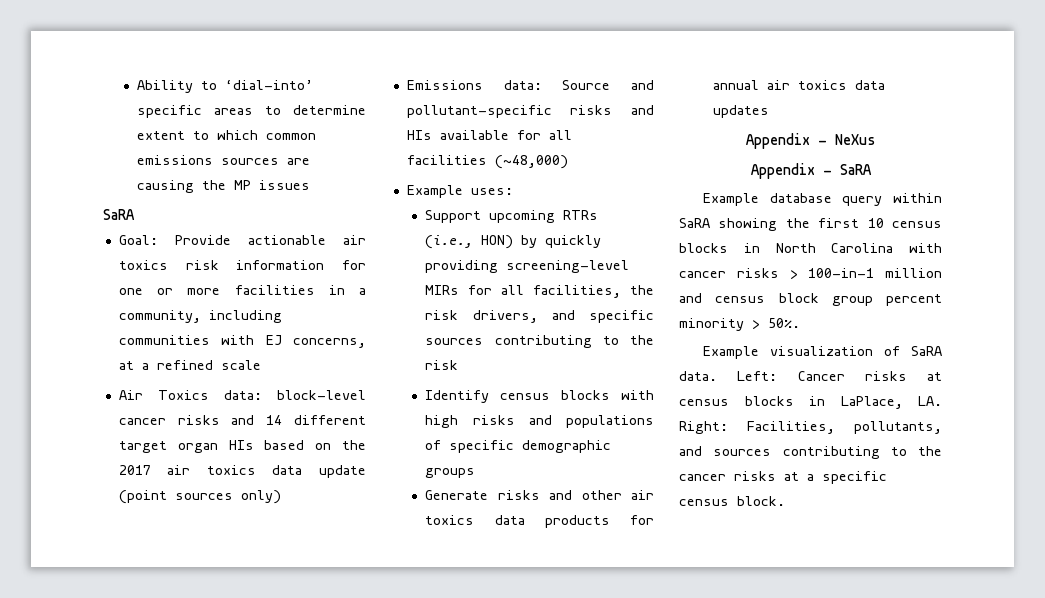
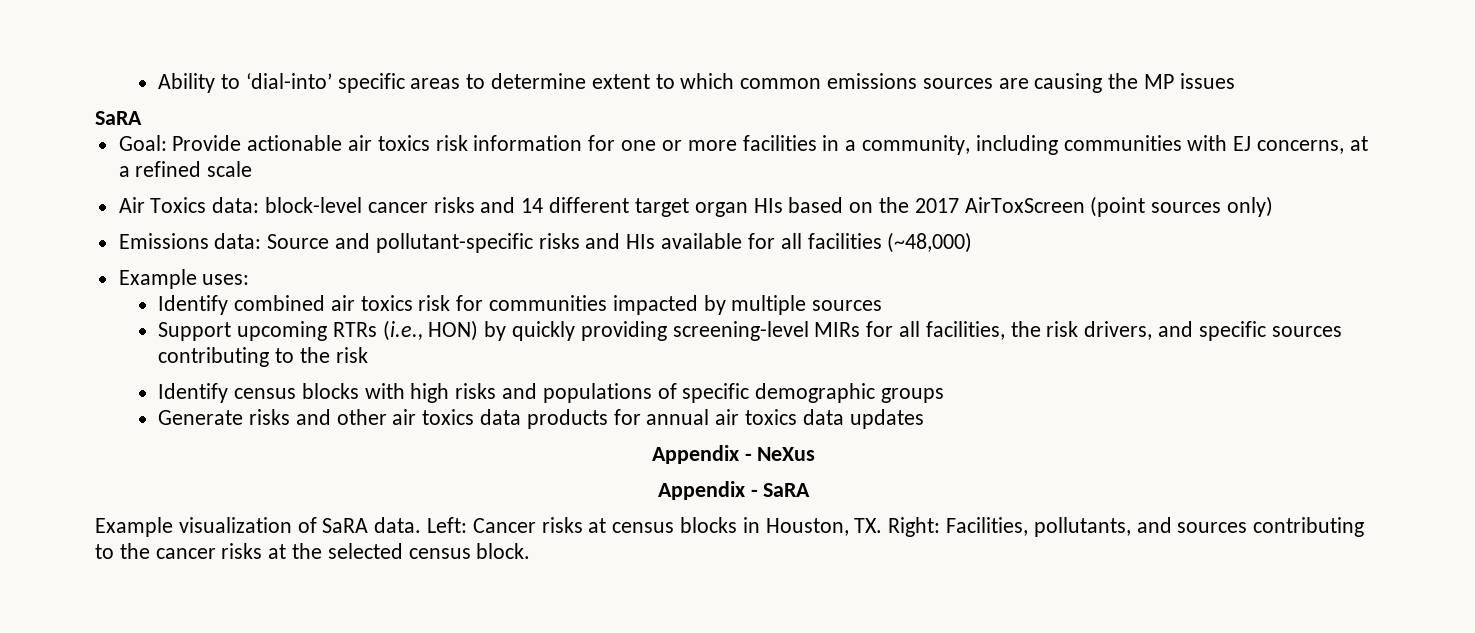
[167,465,366,478] air toxics data update -> [964,197,1085,213] AirToxScreen
(513, 191) none -> [158,295,883,315] // Identify combined air toxics risk for communities impacted by multiple sources
[703,193,942,206] [679,218,942,231] [679,243,942,253] [679,268,942,279] [679,293,942,306] [679,318,800,331] // Example database query within SaRA showing the first 10 census blocks in North Carolina with cancer risks > 100-in-1 million and census block group percent minority > 50%. -> (811, 490) none
[840,396,942,409] LaPlace, LA. -> [765,518,883,536] Houston, TX.
[807,471,887,484] a specific -> [292,543,403,559] the selected

